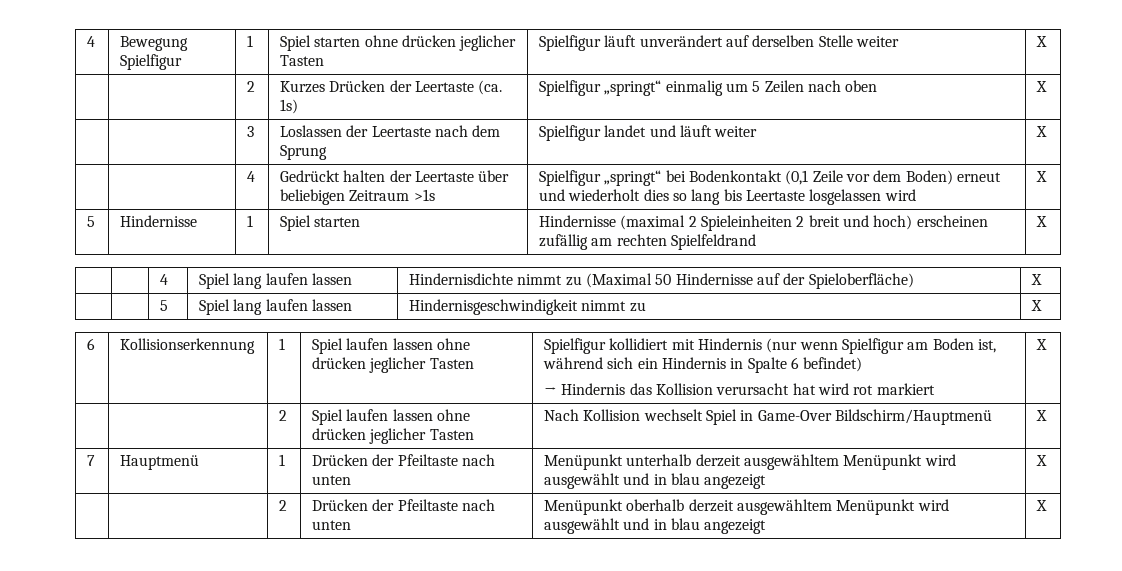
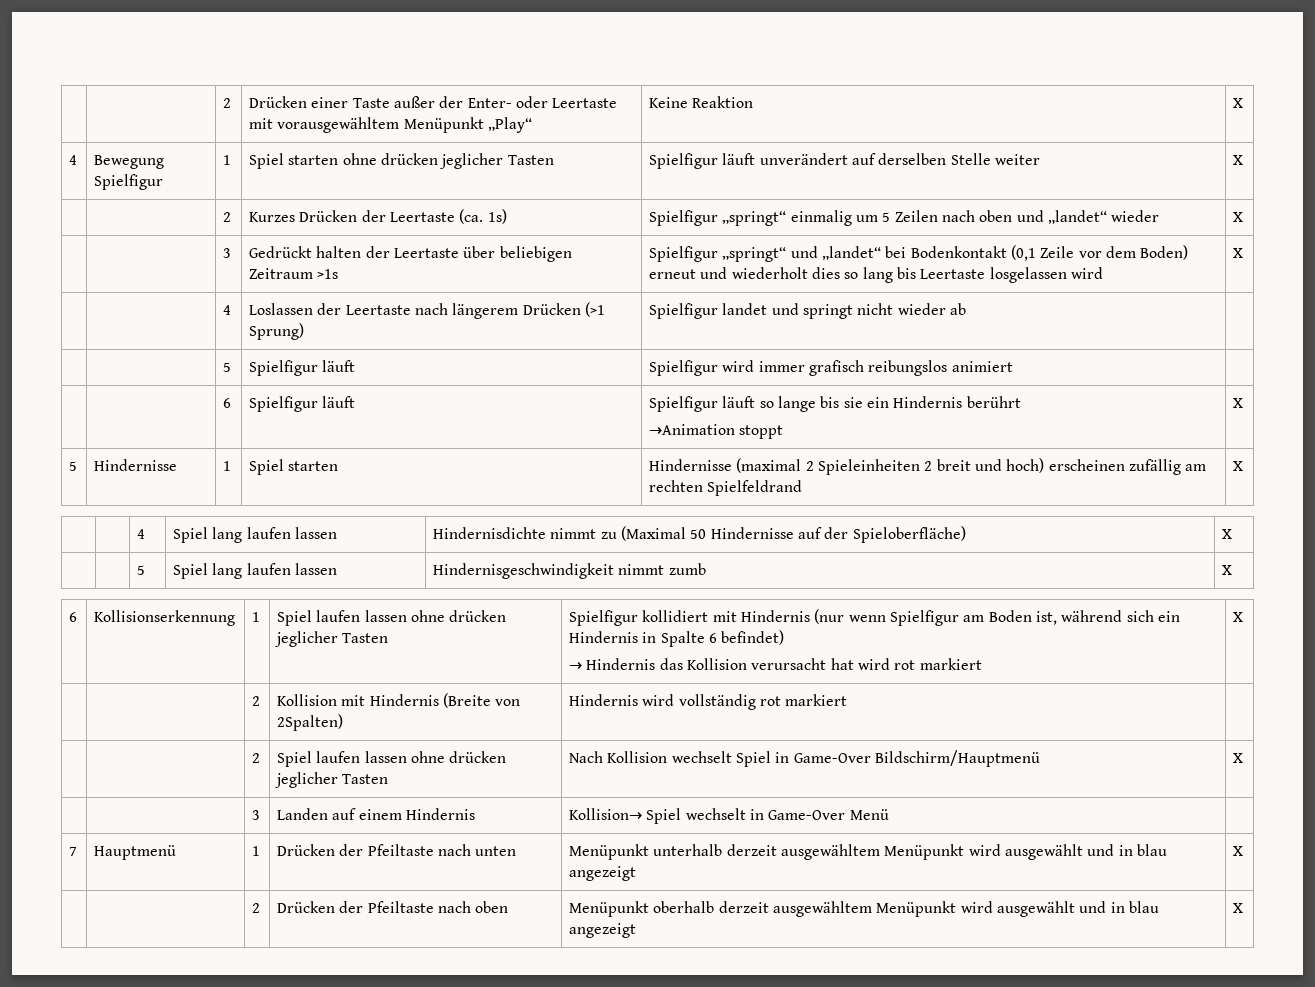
(87, 41) none -> [223,98,232,108] [249,96,618,108] [249,117,533,133] [649,96,754,108] [1233,98,1244,108] | | 2 | Drücken einer Taste außer der Enter- oder Leertaste mit vorausgewähltem Menüpunkt „Play“ | Keine Reaktion | X //
[1036,81,1048,92] [247,126,255,137] [280,125,501,137] [280,145,328,160] [539,125,758,141] [1036,126,1048,137] [247,171,256,182] | X // | | 3 | Loslassen der Leertaste nach dem Sprung | Spielfigur landet und läuft weiter | X // | | 4 -> [1016,210,1160,224] [1233,212,1244,222] [223,248,232,258] und „landet“ wieder | X // | | 3
(662, 178) none -> [790,246,882,260] und „landet“
(1048, 176) none -> [223,305,232,315] [249,302,606,319] [249,323,305,340] [649,303,967,319] [223,362,232,372] [249,360,356,376] [649,360,1013,376] [223,398,232,408] [249,396,356,412] [649,396,1021,412] [649,424,784,439] [1233,398,1244,408] // | | 4 | Loslassen der Leertaste nach längerem Drücken (>1 Sprung) | Spielfigur landet und springt nicht wieder ab | // | | 5 | Spielfigur läuft | Spielfigur wird immer grafisch reibungslos animiert | // | | 6 | Spielfigur läuft | Spielfigur läuft so lange bis sie ein Hindernis berührt // →Animation stoppt | X
[629,302,646,312] zu -> [668,563,706,575] zumb
(1048, 344) none -> [252,696,261,706] [277,693,521,708] [277,714,344,731] [569,694,848,710] // | | 2 | Kollision mit Hindernis (Breite von 2Spalten) | Hindernis wird vollständig rot markiert |
(1048, 415) none -> [252,810,261,820] [277,808,476,820] [569,808,889,824] // | | 3 | Landen auf einem Hindernis | Kollision→ Spiel wechselt in Game-Over Menü |
[312,520,352,530] unten -> [475,901,509,913] oben

